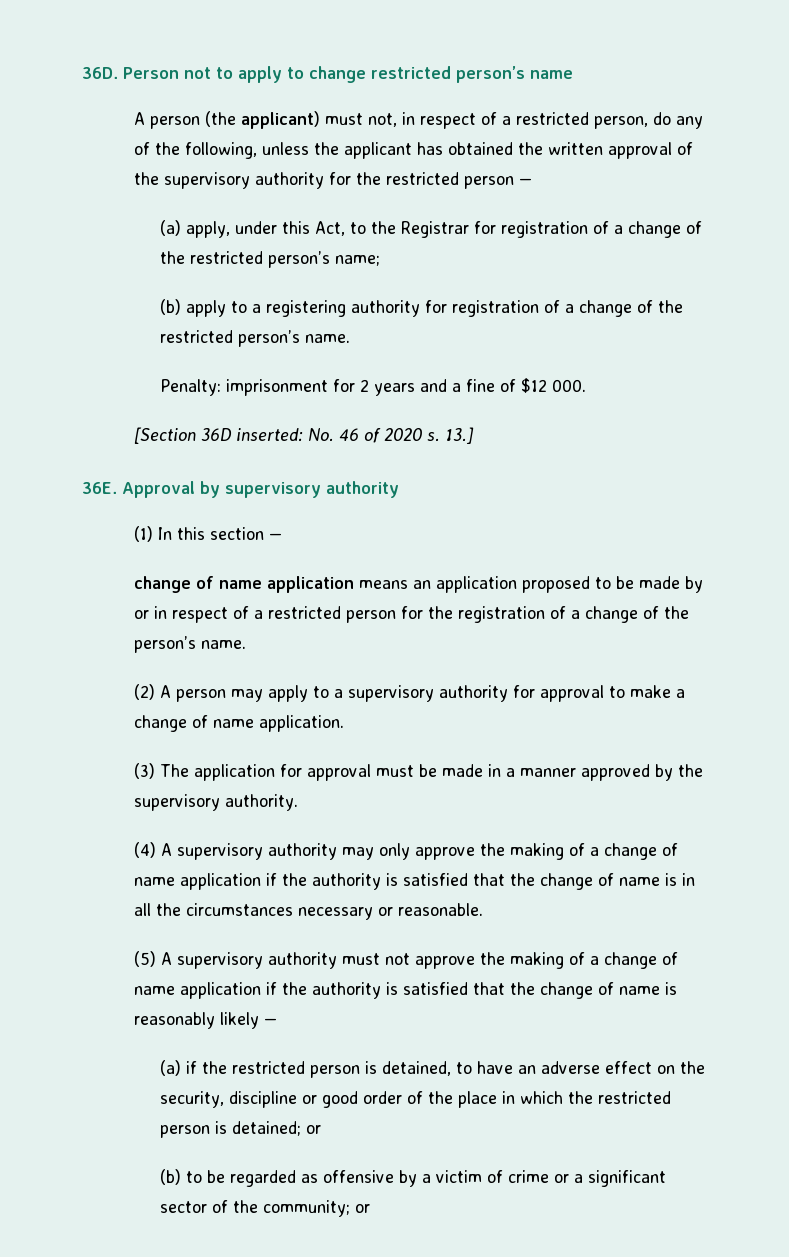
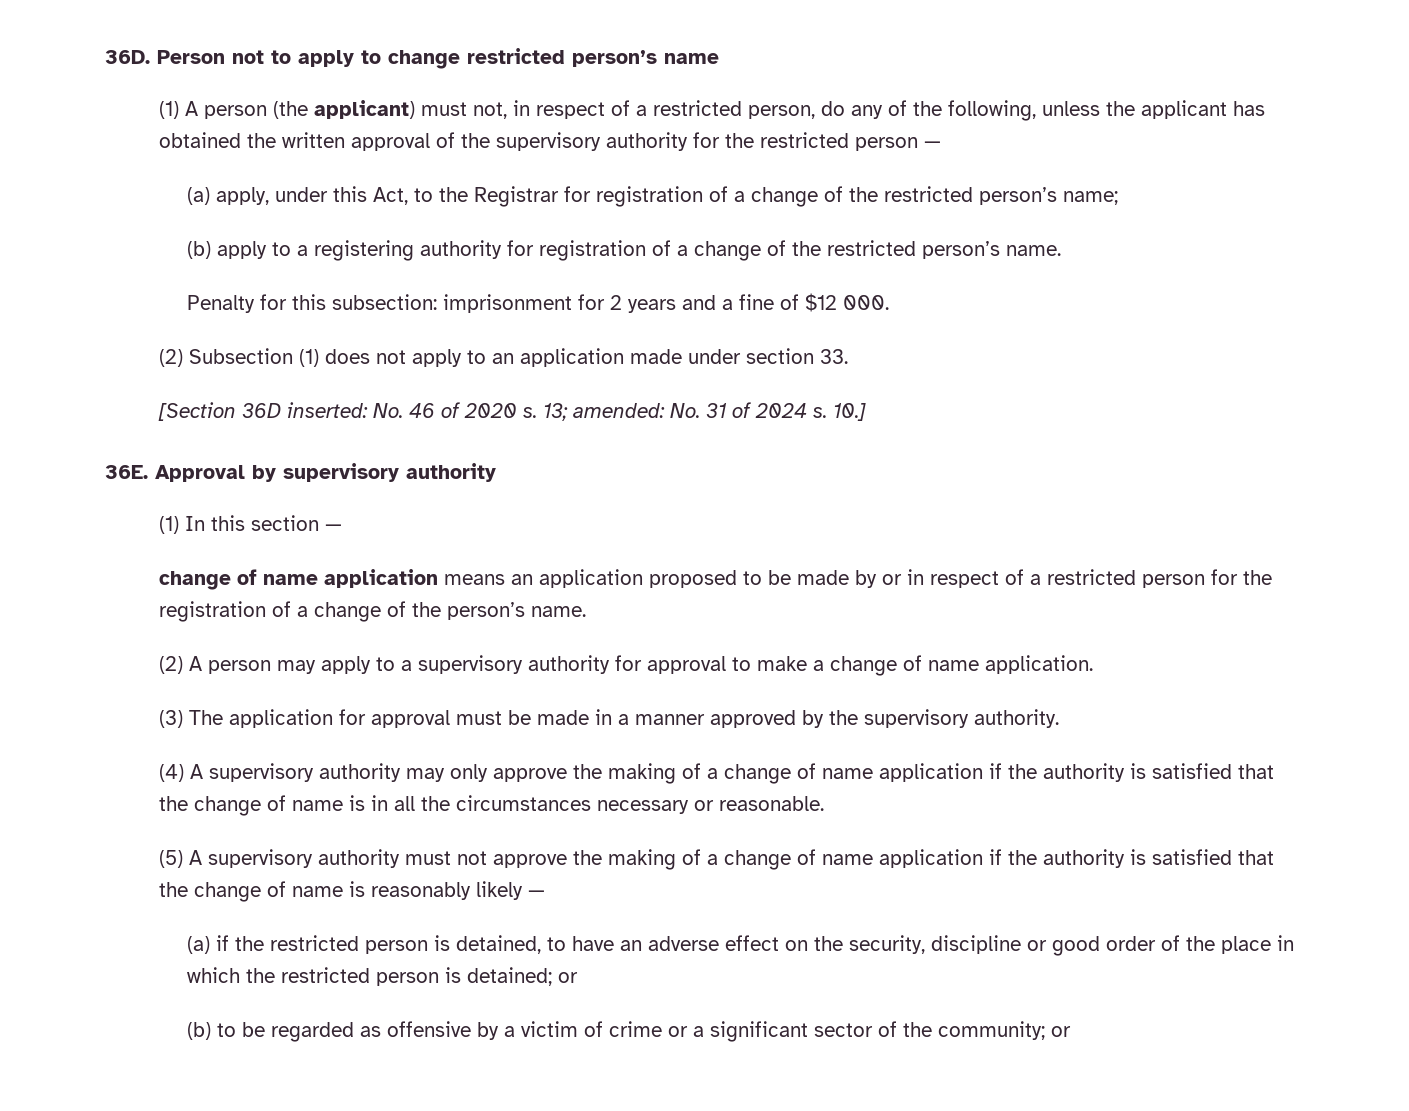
(573, 74) none -> [159,101,180,119] (1)
[160,379,222,396] Penalty: -> [186,294,437,313] Penalty for this subsection:
(587, 385) none -> [159,348,849,367] // (2) Subsection (1) does not apply to an application made under section 33.
[445,427,475,444] 13.] -> [543,402,867,421] 13; amended: No. 31 of 2024 s. 10.]

